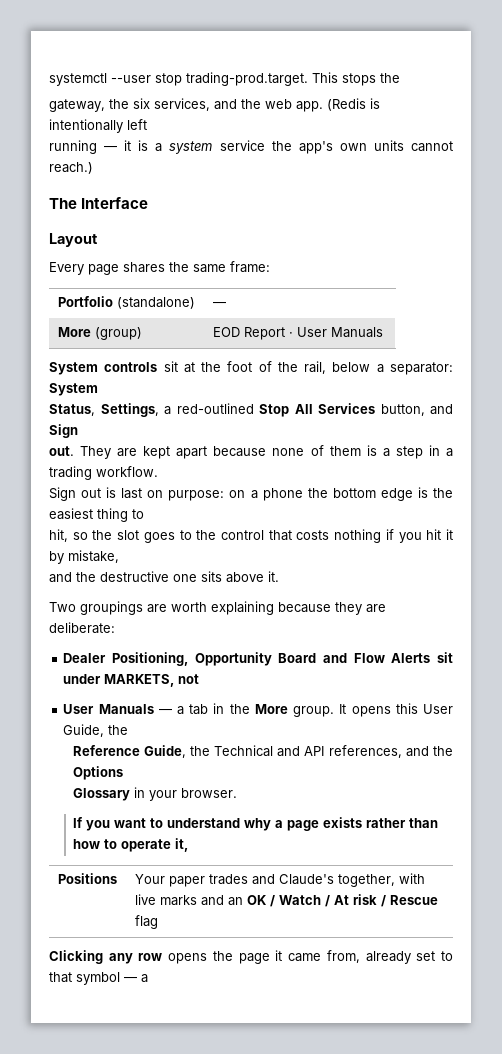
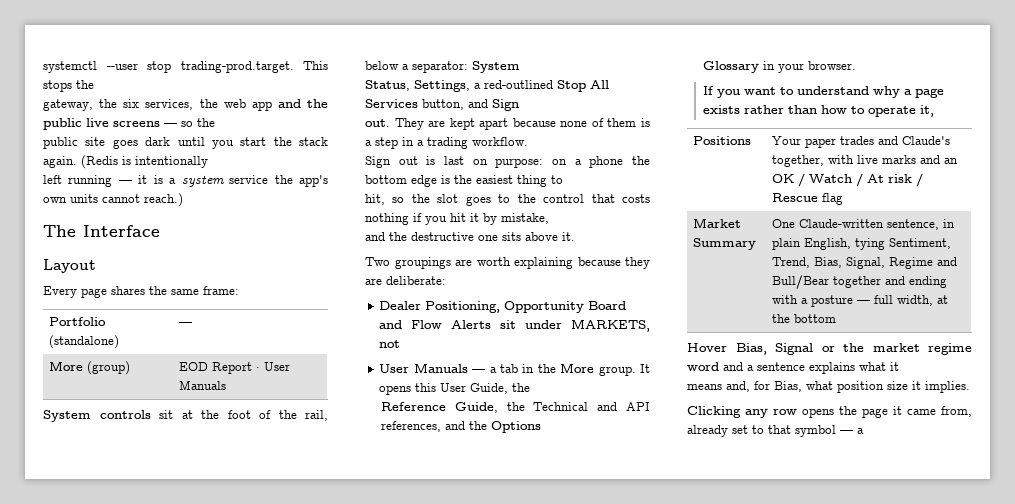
[214,99,323,112] and the web app. -> [199,99,328,111] [43,118,215,130] [43,137,328,149] [43,156,77,168] the web app and the public live screens — so the // public site goes dark until you start the stack again.
(123, 126) none -> (208, 162) //
(147, 124) // -> (62, 179) none
(158, 922) none -> [693,218,742,228] [693,238,757,250] [772,219,956,230] [772,238,952,250] [772,257,958,269] [772,275,948,289] [772,295,949,307] [772,314,837,323] [687,343,972,355] [687,362,899,374] [687,381,970,393] // Market Summary | One Claude-written sentence, in plain English, tying Sentiment, Trend, Bias, Signal, Regime and Bull/Bear together and ending with a posture — full width, at the bottom // Hover Bias, Signal or the market regime word and a sentence explains what it // means and, for Bias, what position size it implies.

